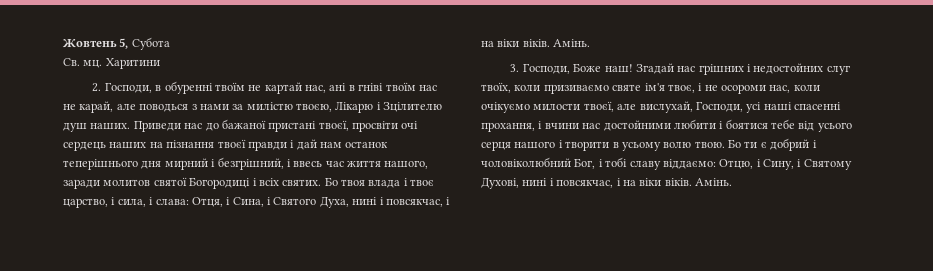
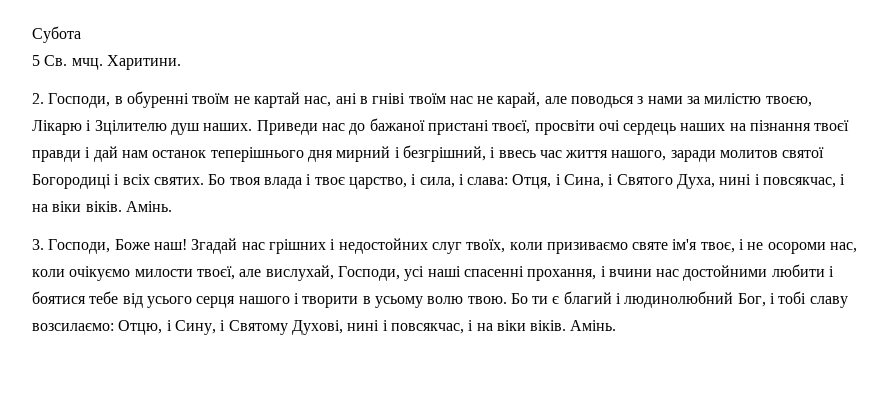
[62,38,129,49] Жовтень 5, -> (32, 34) none
[63,58,160,69] Св. мц. Харитини -> [32,55,181,70] 5 Св. мчц. Харитини.
[770,138,817,151] [481,157,571,167] добрий і чоловіколюбний -> [563,291,734,308] благий і людинолюбний
[662,159,716,169] віддаємо: -> [32,323,114,331] возсилаємо:

